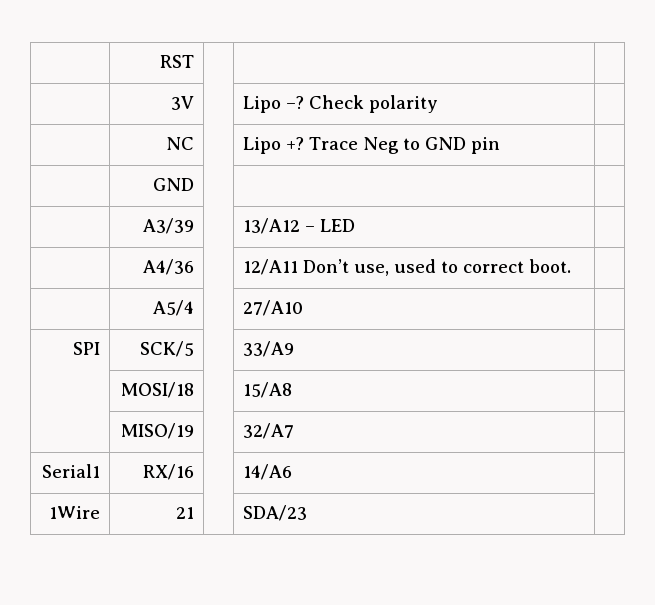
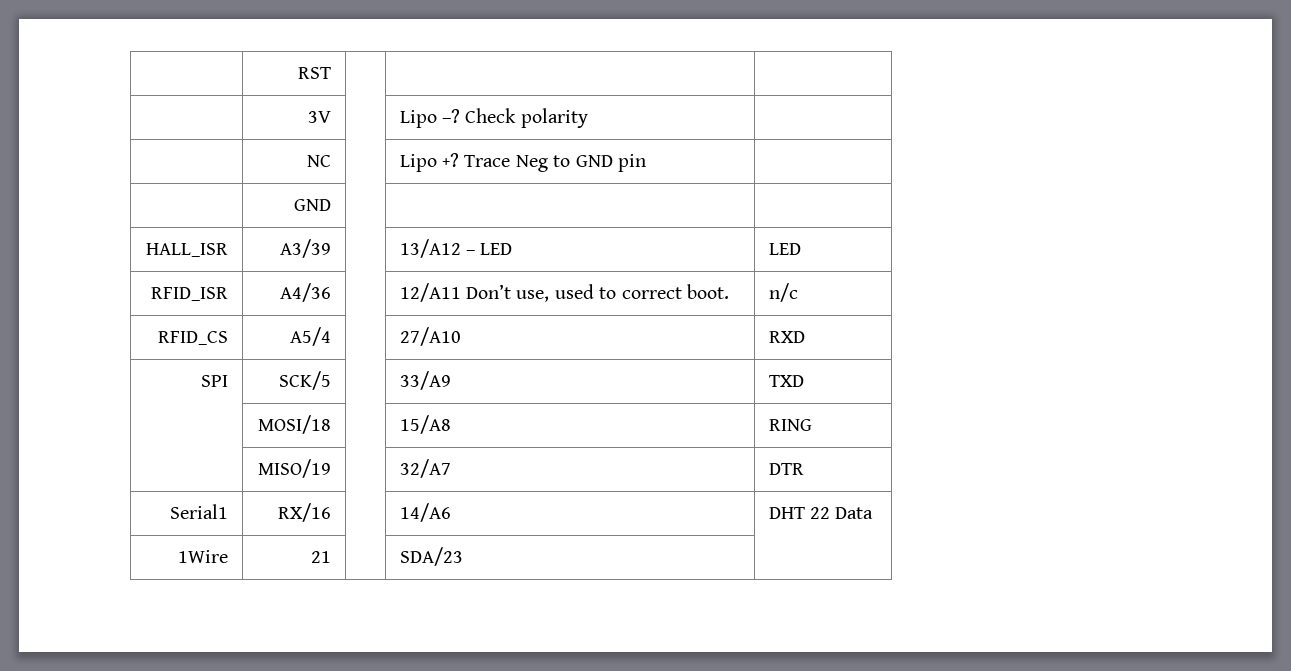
(195, 184) none -> [146,243,229,257] HALL_ISR
(355, 225) // -> [768,243,801,255] [151,287,229,301] LED // RFID_ISR
(571, 266) // -> [768,283,798,302] [158,331,229,345] n/c // RFID_CS
(303, 308) none -> [768,331,805,343] RXD
(294, 349) none -> [768,375,804,387] TXD
(292, 390) none -> [768,419,812,431] RING
(294, 431) none -> [768,463,804,475] DTR
(292, 472) none -> [768,507,874,519] DHT 22 Data

